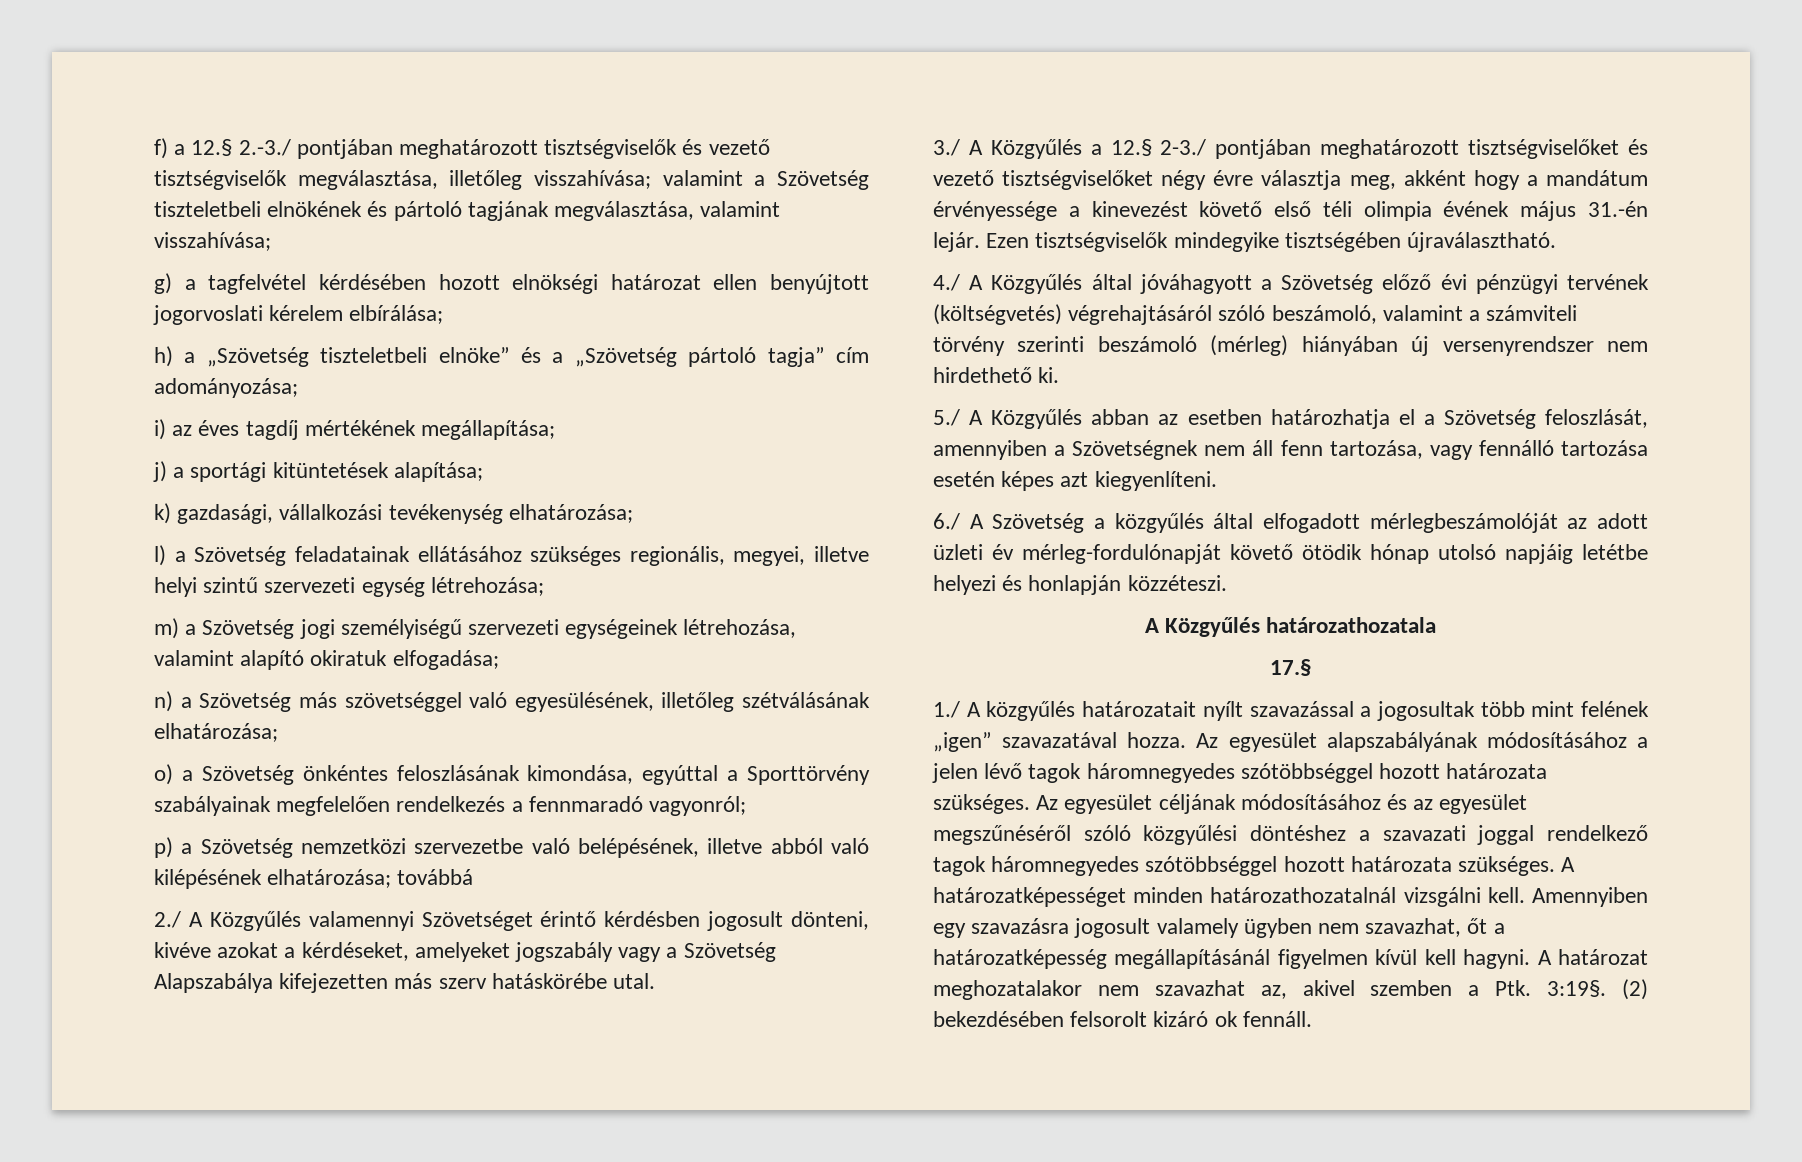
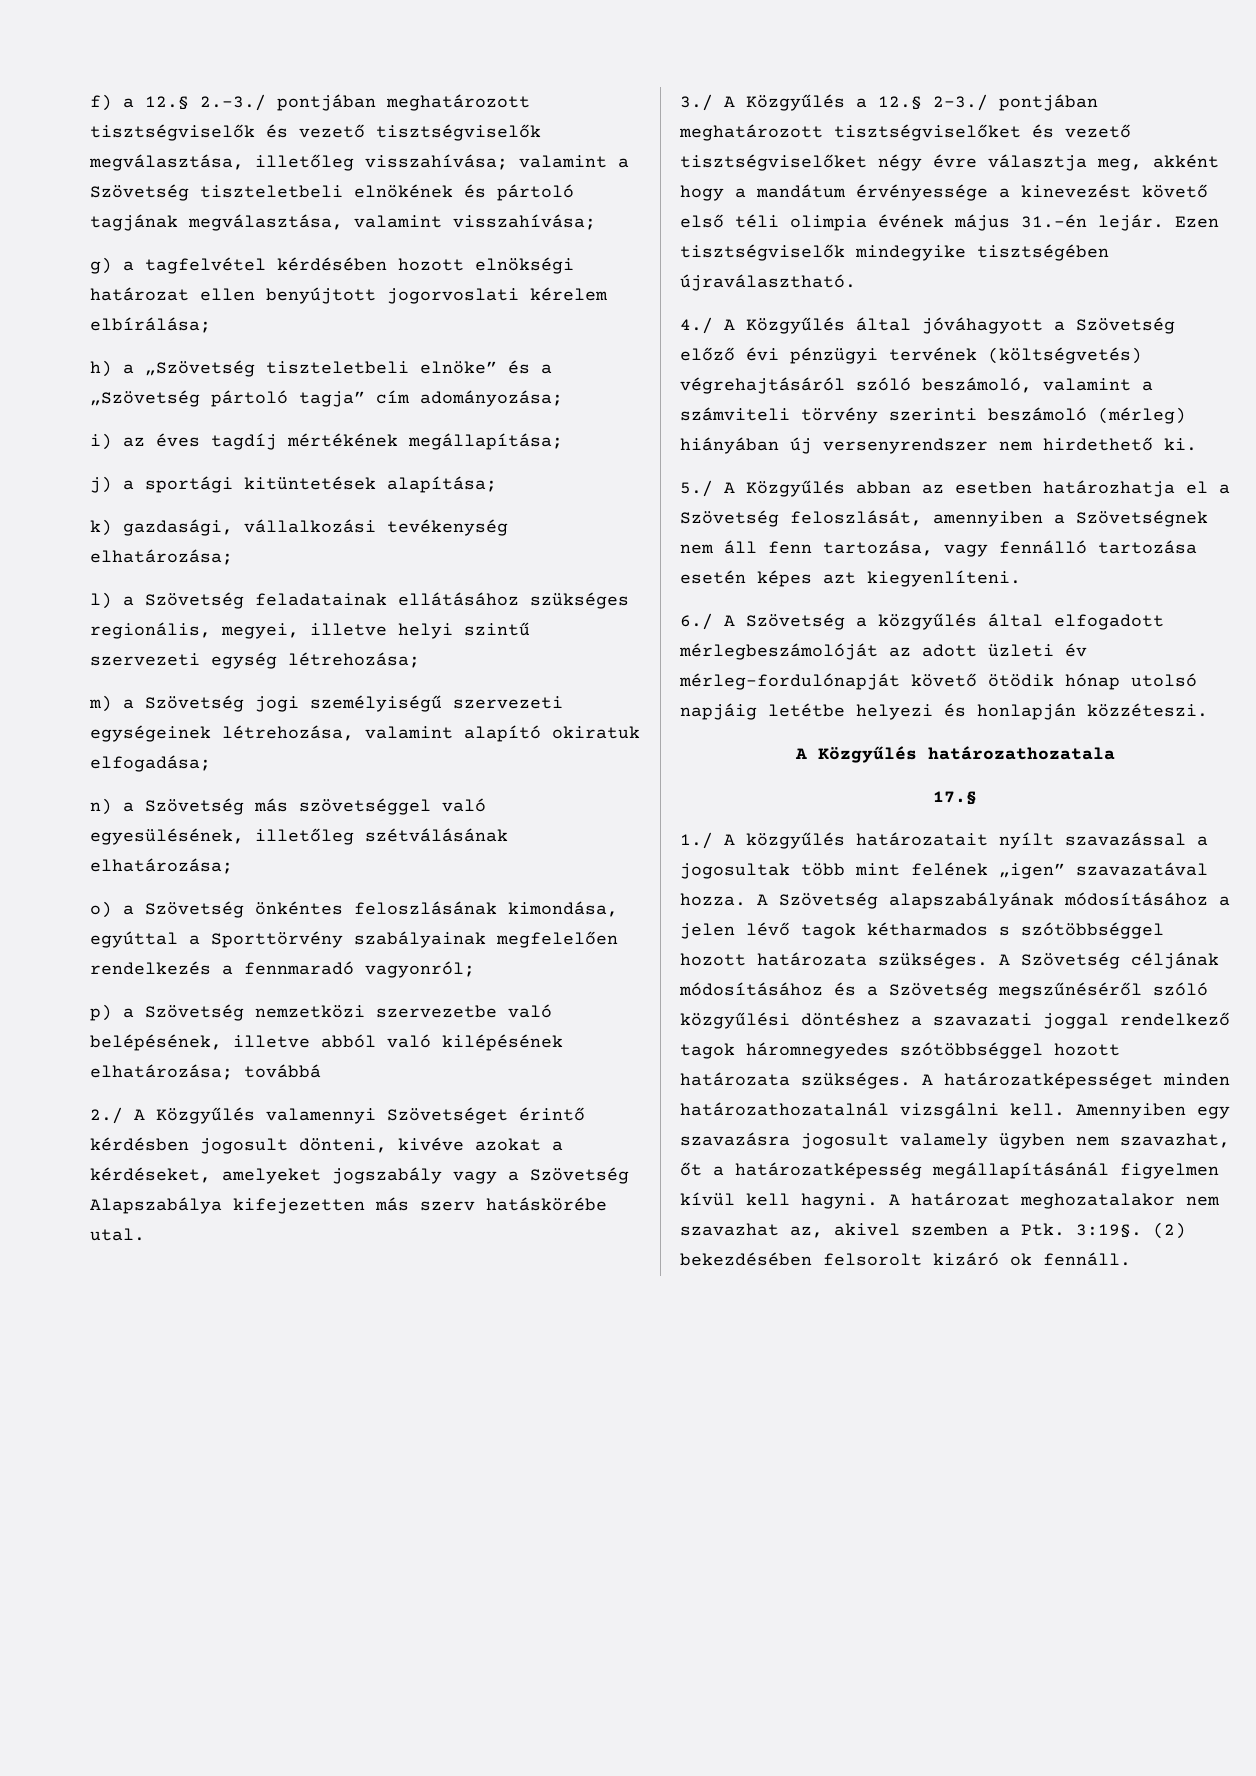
[1196,732,1317,752] Az egyesület -> [757,892,878,909] A Szövetség
[1086,763,1548,783] [933,794,1153,814] háromnegyedes szótöbbséggel hozott határozata szükséges. Az egyesület -> [867,922,1164,939] [680,952,1120,969] kétharmados s szótöbbséggel hozott határozata szükséges. A Szövetség
[1413,794,1528,814] az egyesület -> [867,982,988,999] a Szövetség

